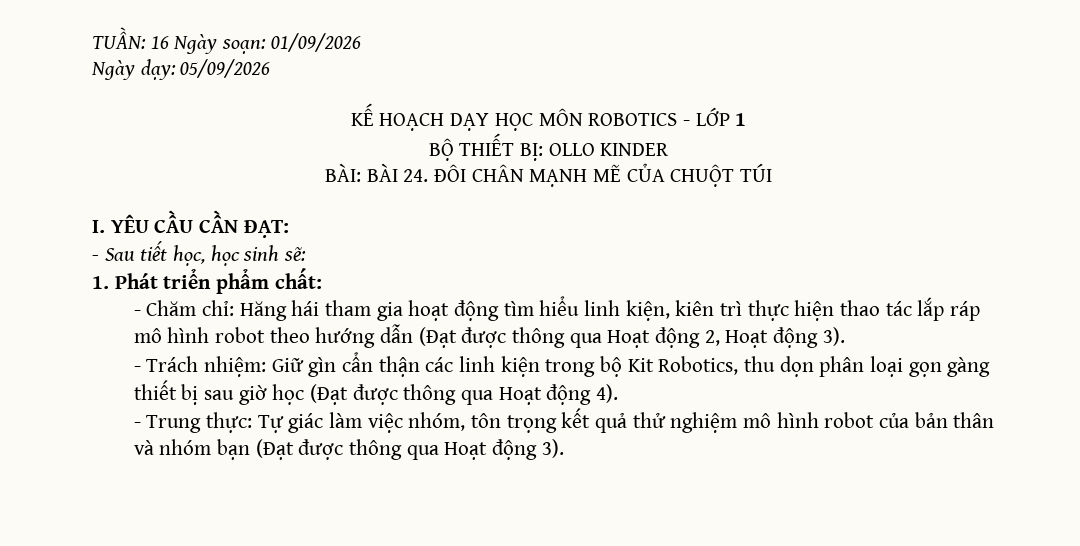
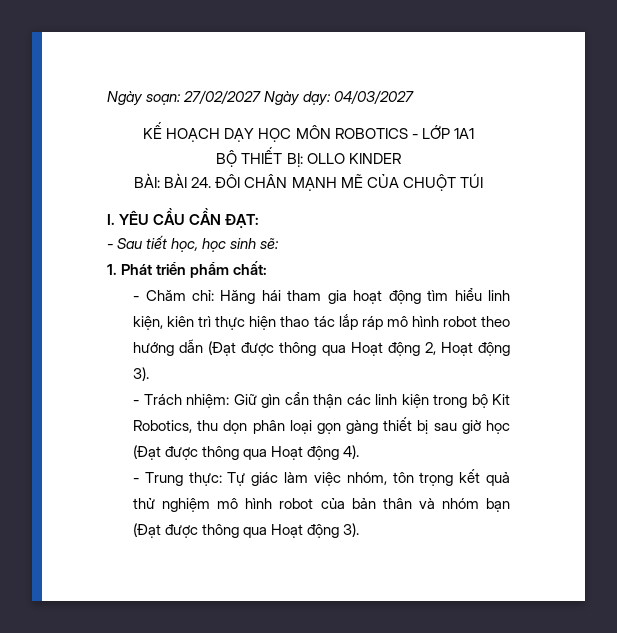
[92,27,169,49] TUẦN: 16 -> (107, 98) none
[270,33,361,52] 01/09/2026 // -> [183,90,262,104] 27/02/2027
[180,59,271,78] 05/09/2026 -> [334,90,415,104] 04/03/2027
[735,113,747,126] 1 -> [453,128,474,139] 1A1

